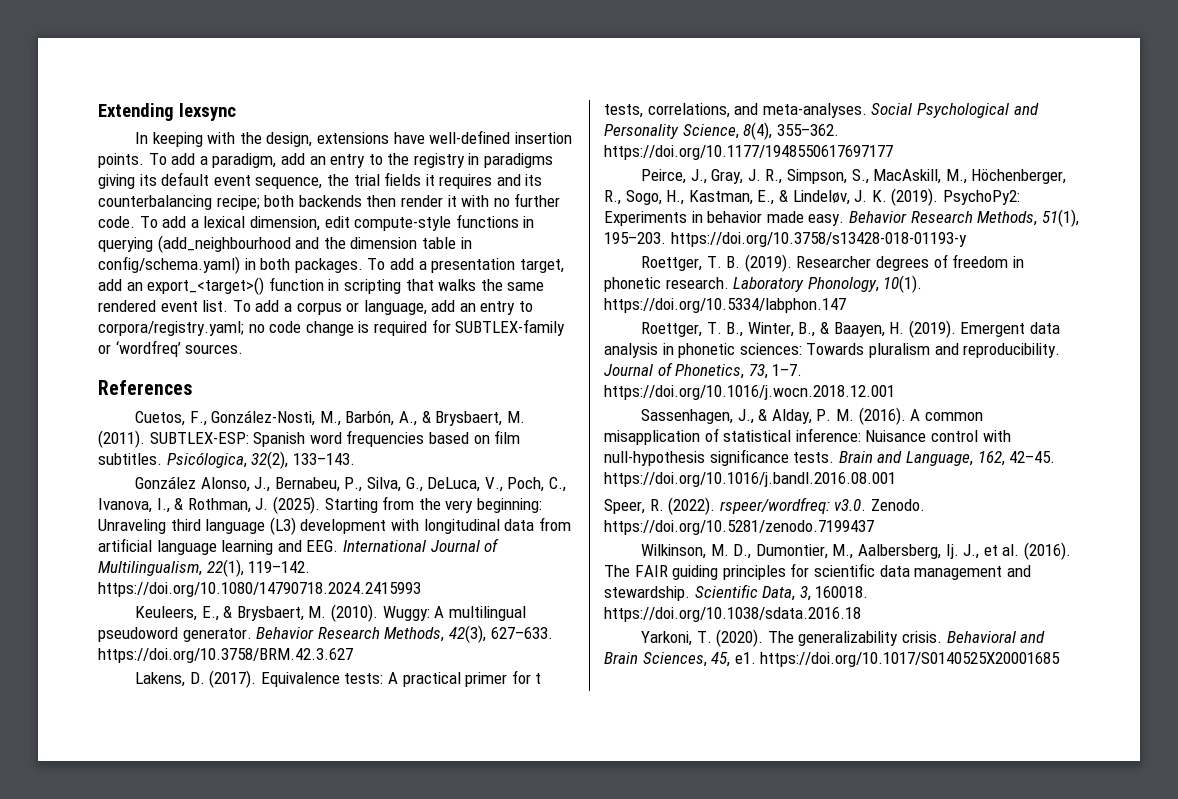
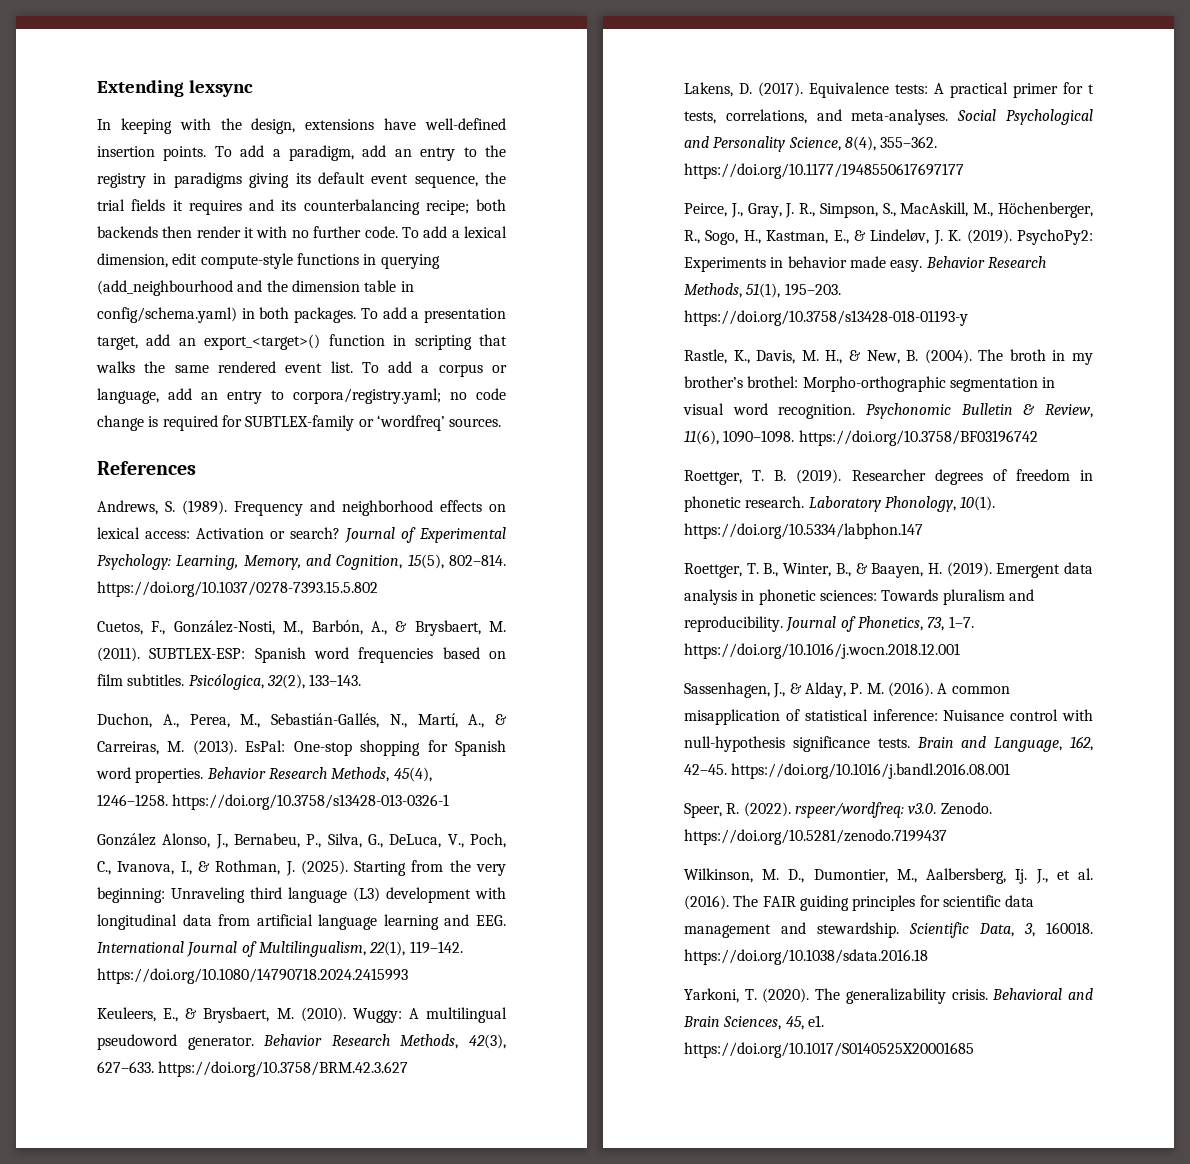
(192, 387) none -> [97,500,506,516] [97,527,506,543] [97,554,506,570] [97,581,378,597] // Andrews, S. (1989). Frequency and neighborhood effects on lexical access: Activation or search? Journal of Experimental Psychology: Learning, Memory, and Cognition, 15(5), 802–814. https://doi.org/10.1037/0278-7393.15.5.802
(355, 459) none -> [97,713,507,728] [97,740,506,756] [96,767,432,783] [97,794,450,810] // Duchon, A., Perea, M., Sebastián-Gallés, N., Martí, A., & Carreiras, M. (2013). EsPal: One-stop shopping for Spanish word properties. Behavior Research Methods, 45(4), 1246–1258. https://doi.org/10.3758/s13428-013-0326-1
(967, 239) none -> [684,349,1093,365] [684,376,1056,392] [683,403,1093,419] [684,430,1038,446] // Rastle, K., Davis, M. H., & New, B. (2004). The broth in my brother’s brothel: Morpho-orthographic segmentation in visual word recognition. Psychonomic Bulletin & Review, 11(6), 1090–1098. https://doi.org/10.3758/BF03196742

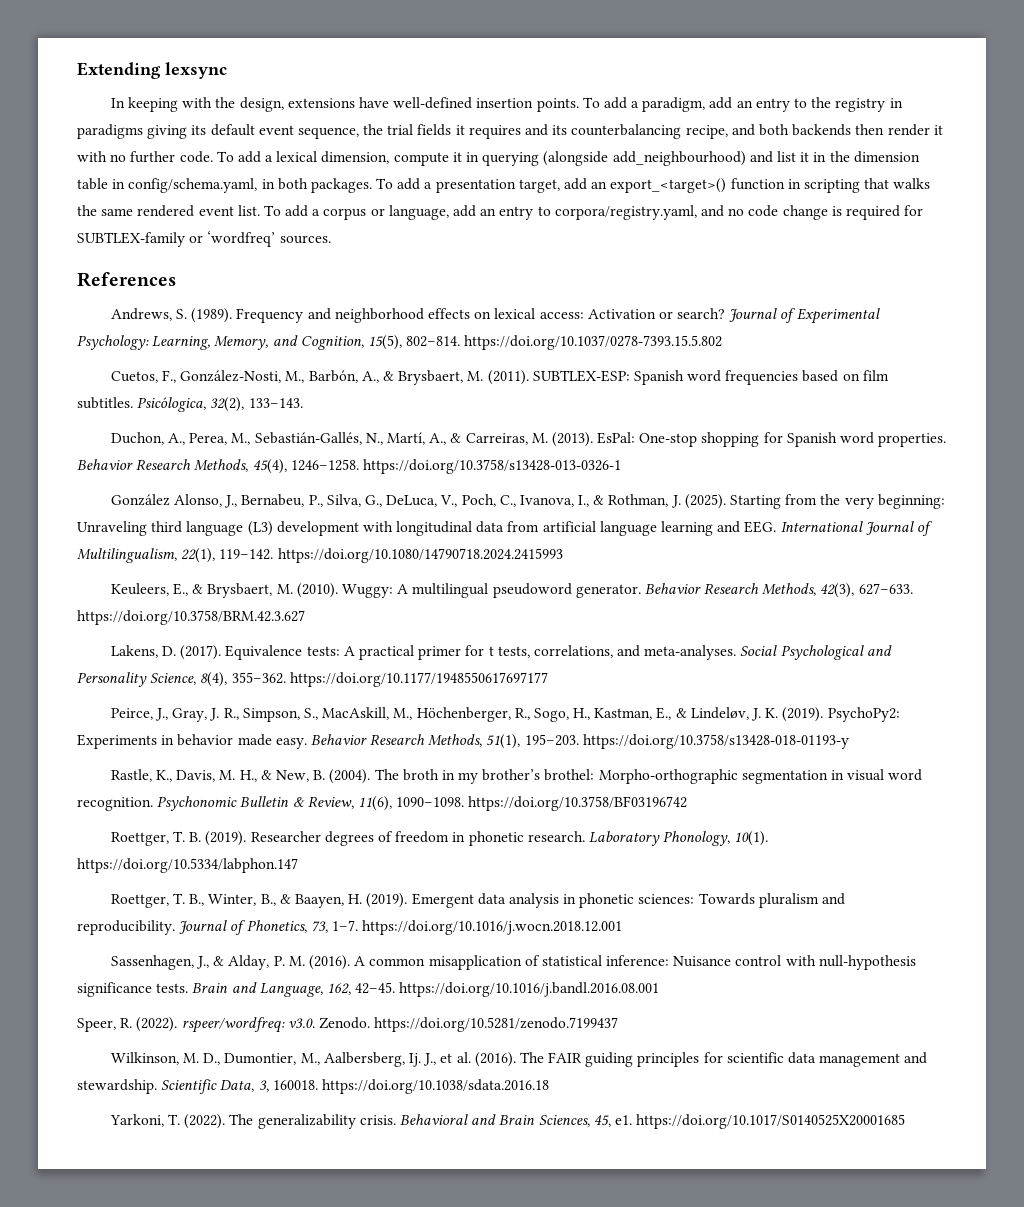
[425,200,469,215] recipe; -> [685,124,755,139] recipe, and
[172,253,440,269] [97,280,263,296] edit compute-style functions in querying (add_neighbourhood and -> [393,151,827,166] compute it in querying (alongside add_neighbourhood) and list it in
[97,307,237,323] config/schema.yaml) -> [128,178,258,193] config/schema.yaml,
[293,388,441,404] corpora/registry.yaml; -> [554,205,724,220] corpora/registry.yaml, and
[762,988,810,1003] (2020). -> [184,1114,226,1129] (2022).

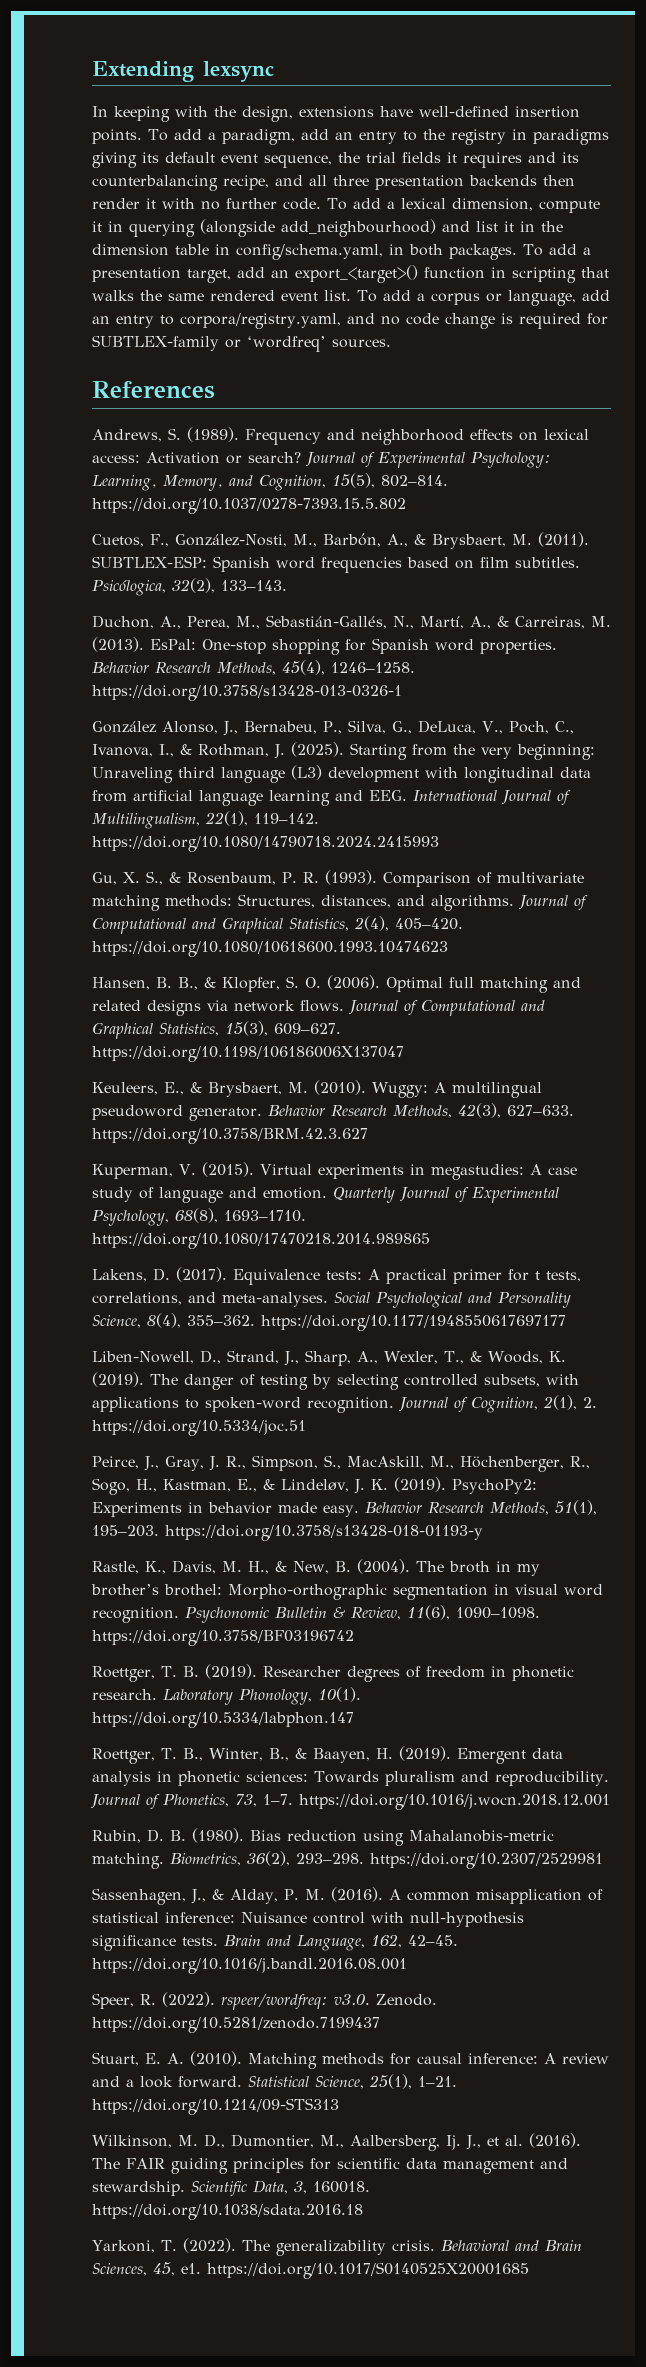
[758,124,789,136] both -> [309,175,464,190] all three presentation
(563, 555) none -> [92,870,584,887] [92,894,588,911] [92,916,463,934] [92,941,448,957] [92,975,581,993] [92,1000,545,1016] [92,1021,341,1039] [92,1046,404,1062] // Gu, X. S., & Rosenbaum, P. R. (1993). Comparison of multivariate matching methods: Structures, distances, and algorithms. Journal of Computational and Graphical Statistics, 2(4), 405–420. https://doi.org/10.1080/10618600.1993.10474623 // Hansen, B. B., & Klopfer, S. O. (2006). Optimal full matching and related designs via network flows. Journal of Computational and Graphical Statistics, 15(3), 609–627. https://doi.org/10.1198/106186006X137047
(305, 617) none -> [92,1162,577,1180] [92,1187,559,1203] [92,1208,306,1226] [92,1233,430,1249] // Kuperman, V. (2015). Virtual experiments in megastudies: A case study of language and emotion. Quarterly Journal of Experimental Psychology, 68(8), 1693–1710. https://doi.org/10.1080/17470218.2014.989865
(548, 679) none -> [92,1350,566,1366] [92,1372,579,1390] [92,1395,597,1413] [92,1420,306,1436] // Liben-Nowell, D., Strand, J., Sharp, A., Wexler, T., & Woods, K. (2019). The danger of testing by selecting controlled subsets, with applications to spoken-word recognition. Journal of Cognition, 2(1), 2. https://doi.org/10.5334/joc.51
(623, 927) none -> [92,1828,554,1846] [92,1851,603,1869] // Rubin, D. B. (1980). Bias reduction using Mahalanobis-metric matching. Biometrics, 36(2), 293–298. https://doi.org/10.2307/2529981
(619, 1024) none -> [92,2051,609,2069] [92,2074,457,2089] [92,2098,339,2115] // Stuart, E. A. (2010). Matching methods for causal inference: A review and a look forward. Statistical Science, 25(1), 1–21. https://doi.org/10.1214/09-STS313

